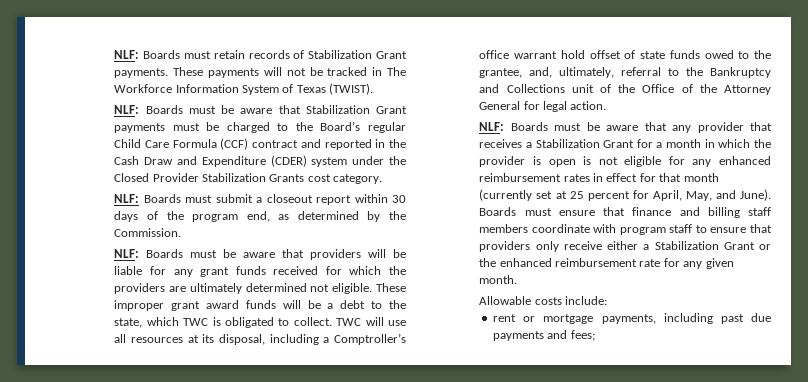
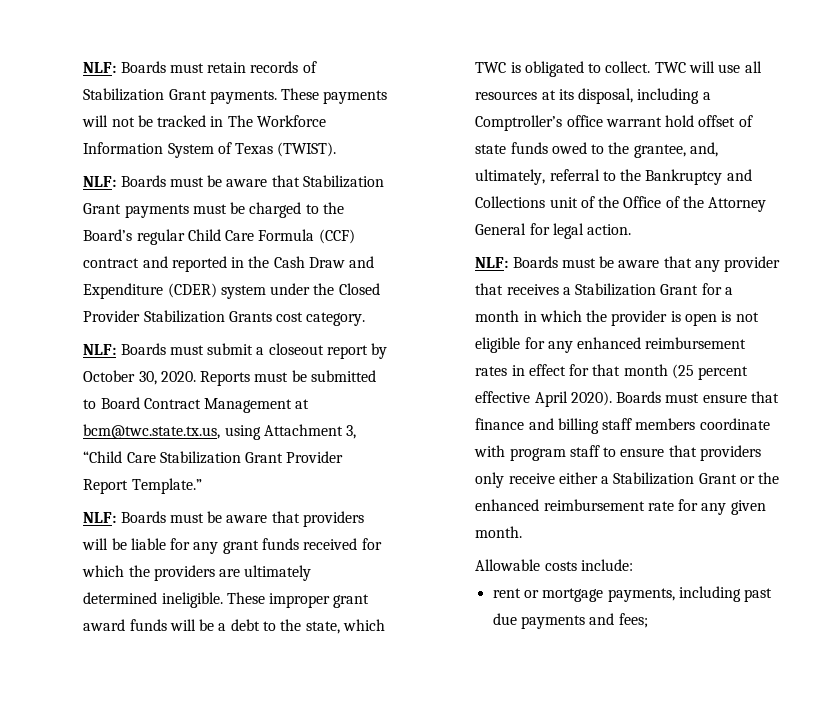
[354,194,407,203] [114,211,407,222] [114,228,182,237] within 30 days of the program end, as determined by the Commission. -> [371,343,388,359] [83,370,377,386] [83,397,310,413] [83,424,357,440] [83,451,344,464] [83,478,202,494] by October 30, 2020. Reports must be submitted to Board Contract Management at bcm@twc.state.tx.us, using Attachment 3, “Child Care Stabilization Grant Provider Report Template.”
[310,283,373,294] not eligible. -> [161,592,223,608] ineligible.
[479,189,771,201] (currently set at 25 percent for April, May, and June). -> [672,364,749,380] [475,391,612,407] (25 percent effective April 2020).

